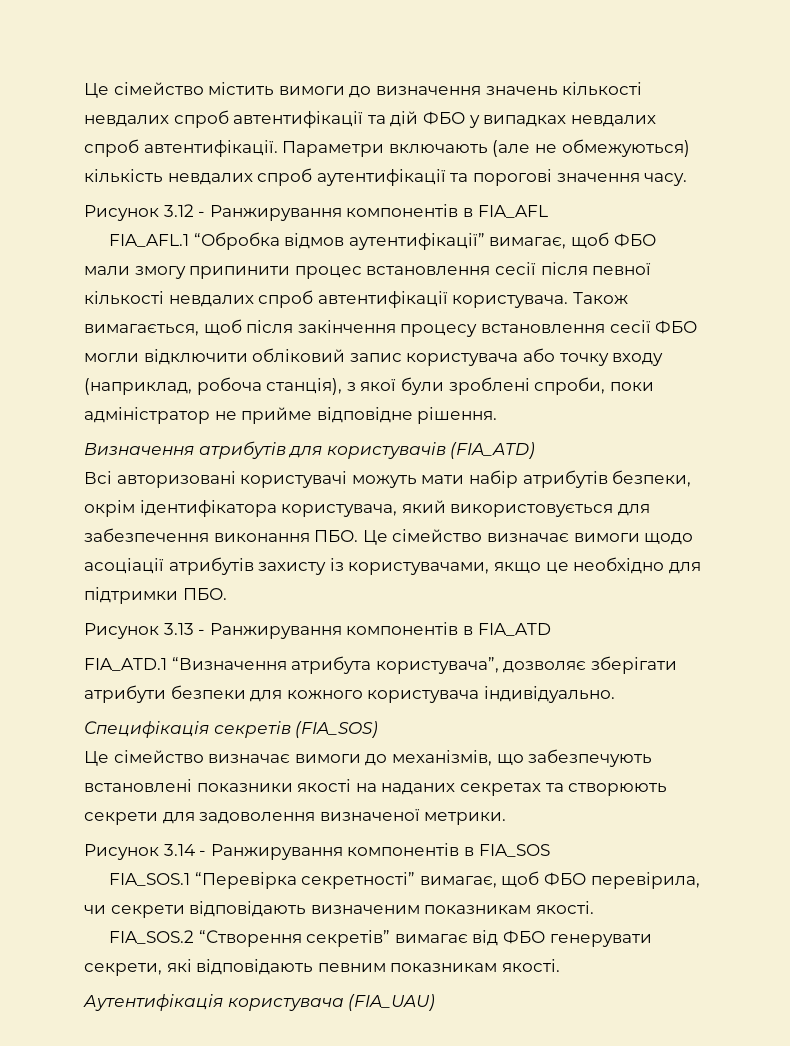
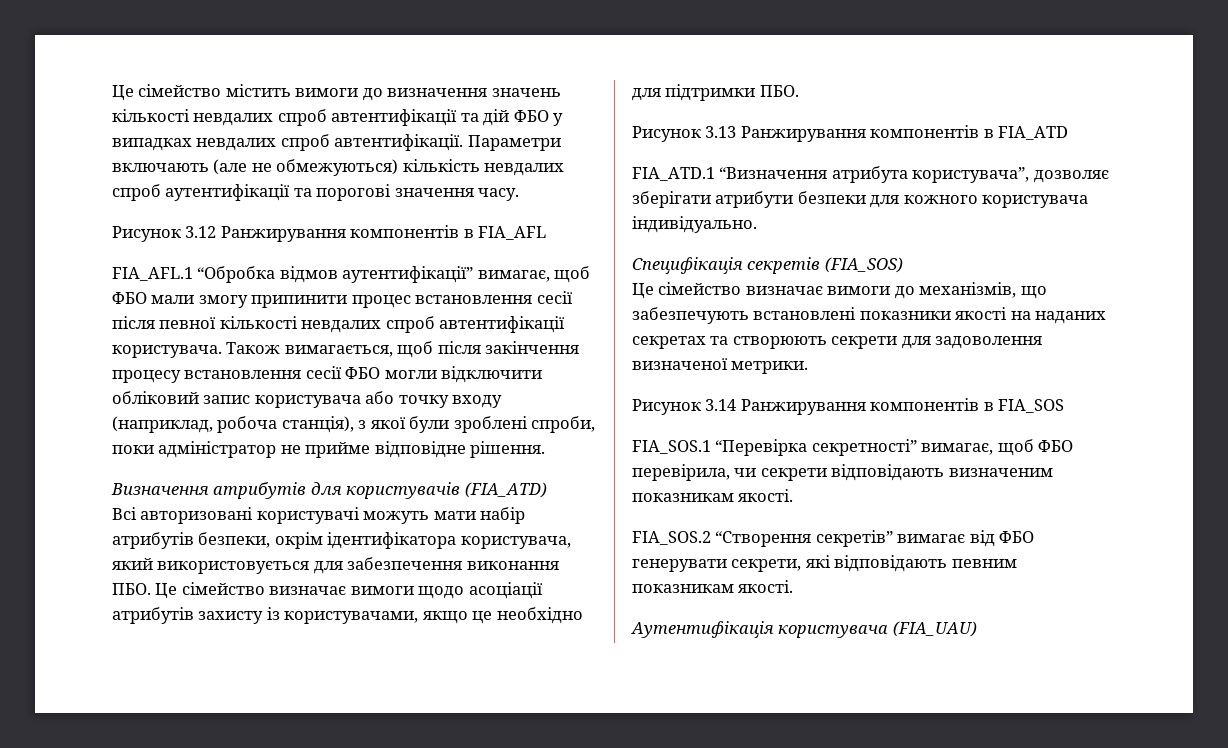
[198,211,206,217] - -> (217, 232) none
[198,629,206,635] - -> (737, 132) none
[199,850,207,856] - -> (737, 405) none

